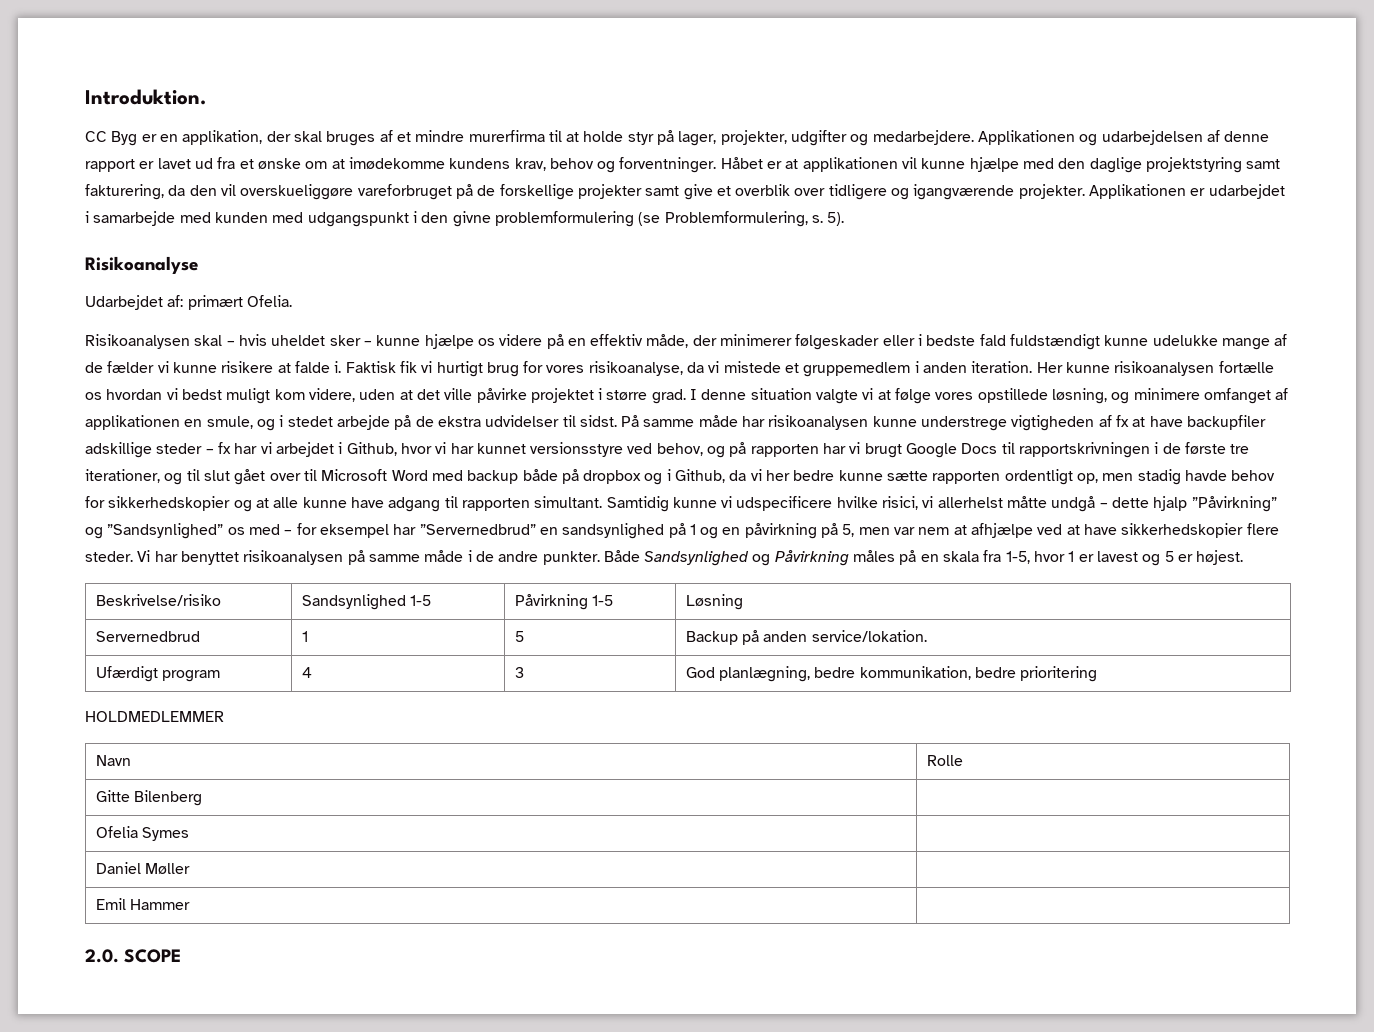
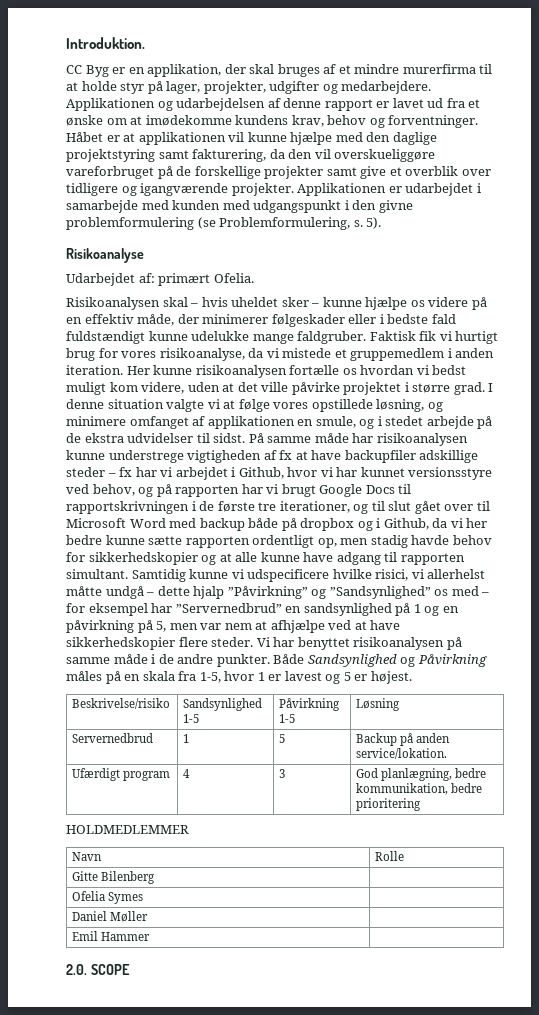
[1274,334,1288,346] [85,361,342,373] af de fælder vi kunne risikere at falde i. -> [297,331,367,344] faldgruber.

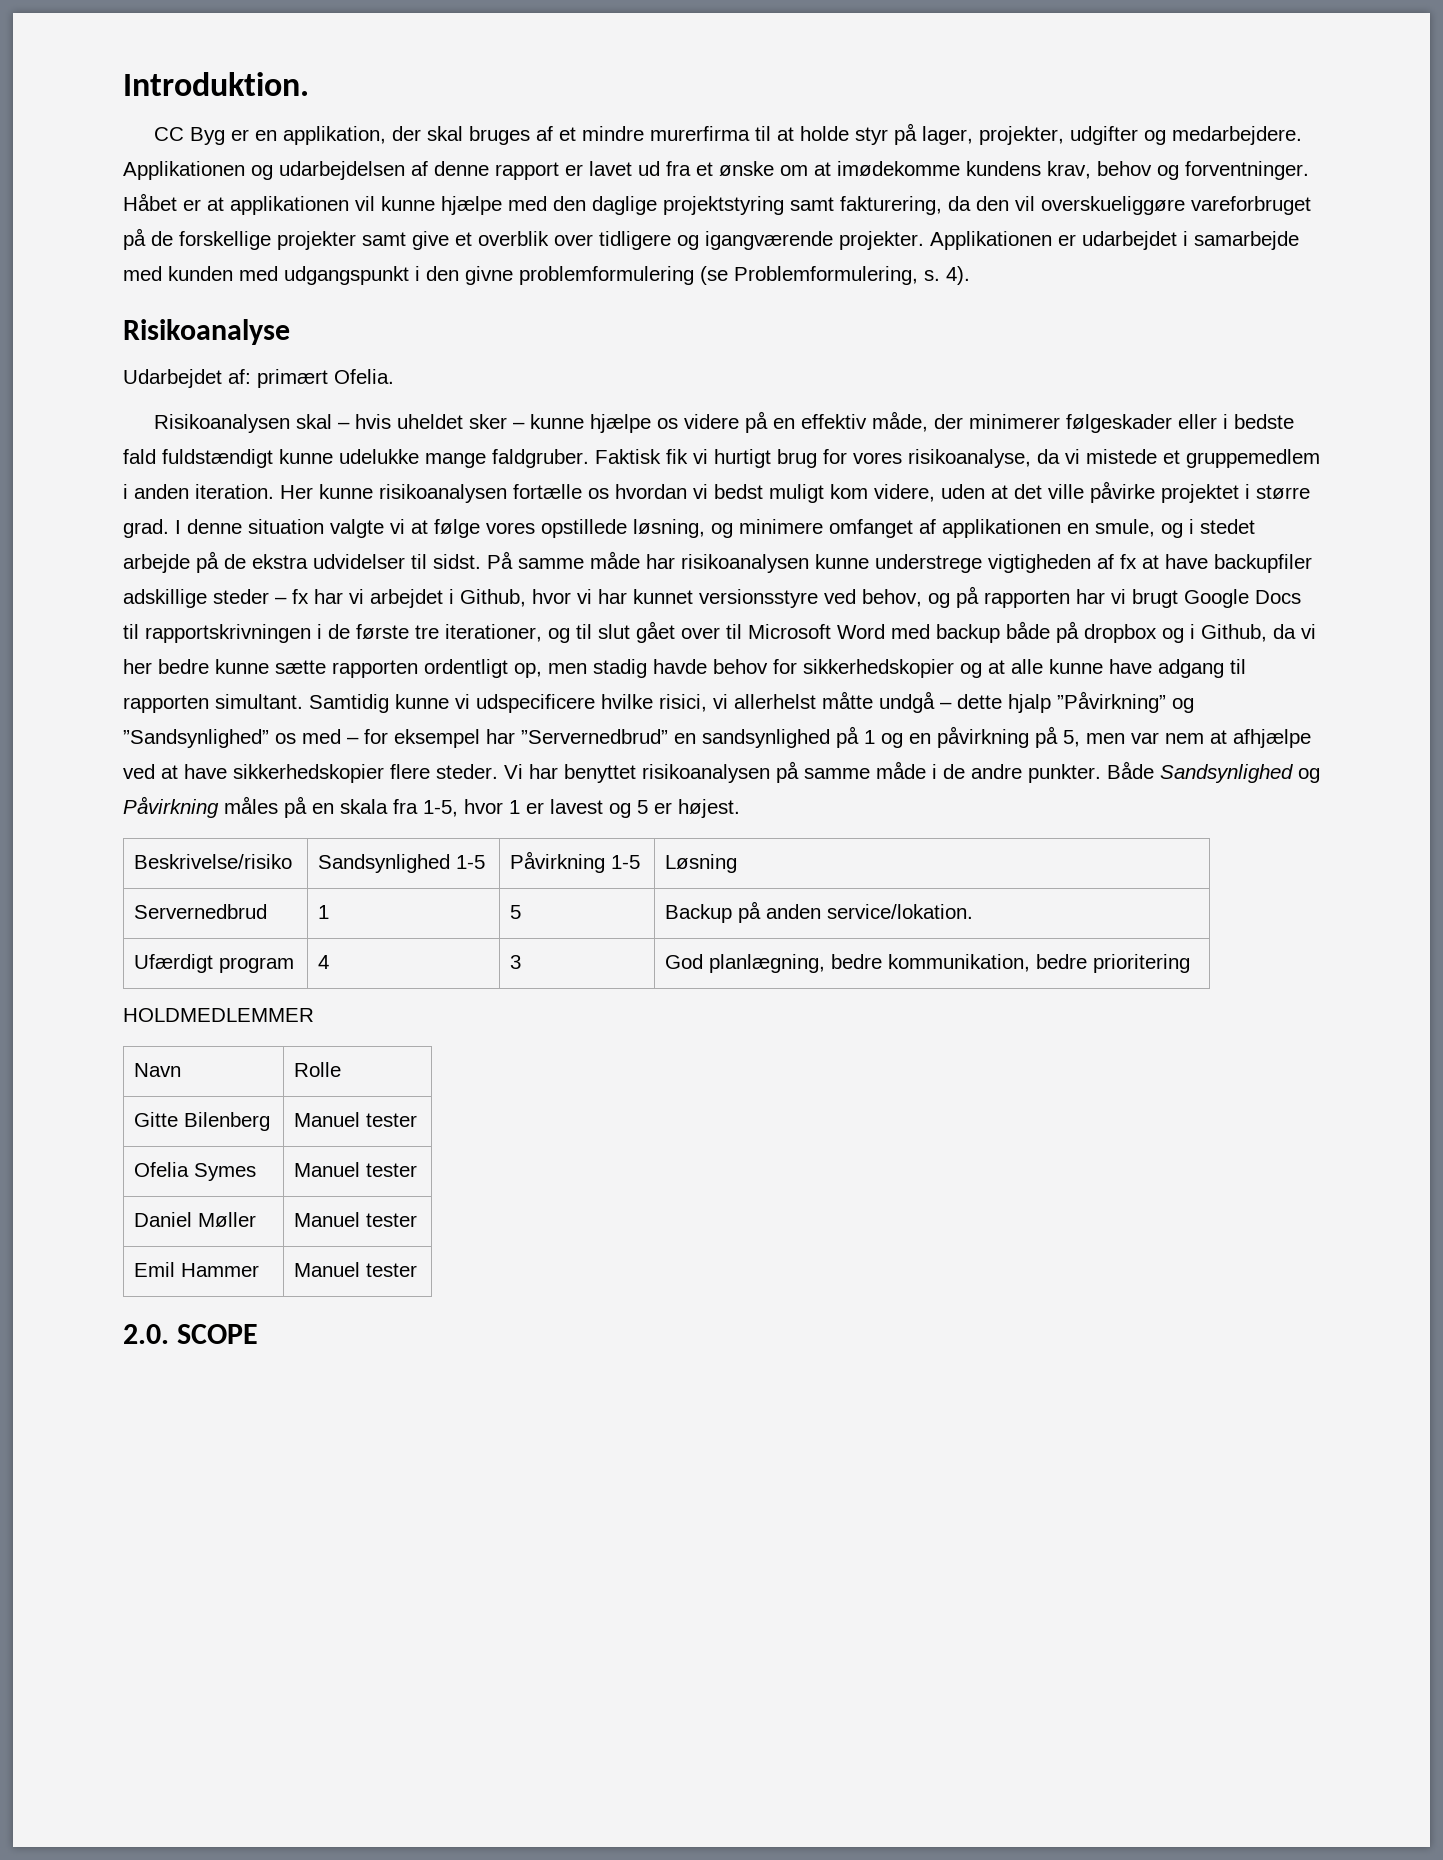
[366,217,382,229] 5). -> [946,266,970,285] 4).
(156, 877) none -> [294,1112,418,1127] Manuel tester
(144, 898) none -> [294,1162,418,1177] Manuel tester
(149, 916) none -> [294,1212,418,1227] Manuel tester
(151, 936) none -> [294,1262,418,1277] Manuel tester

